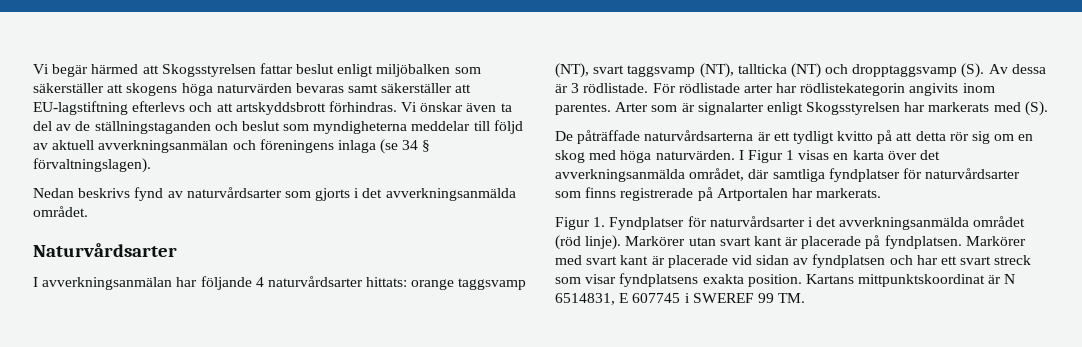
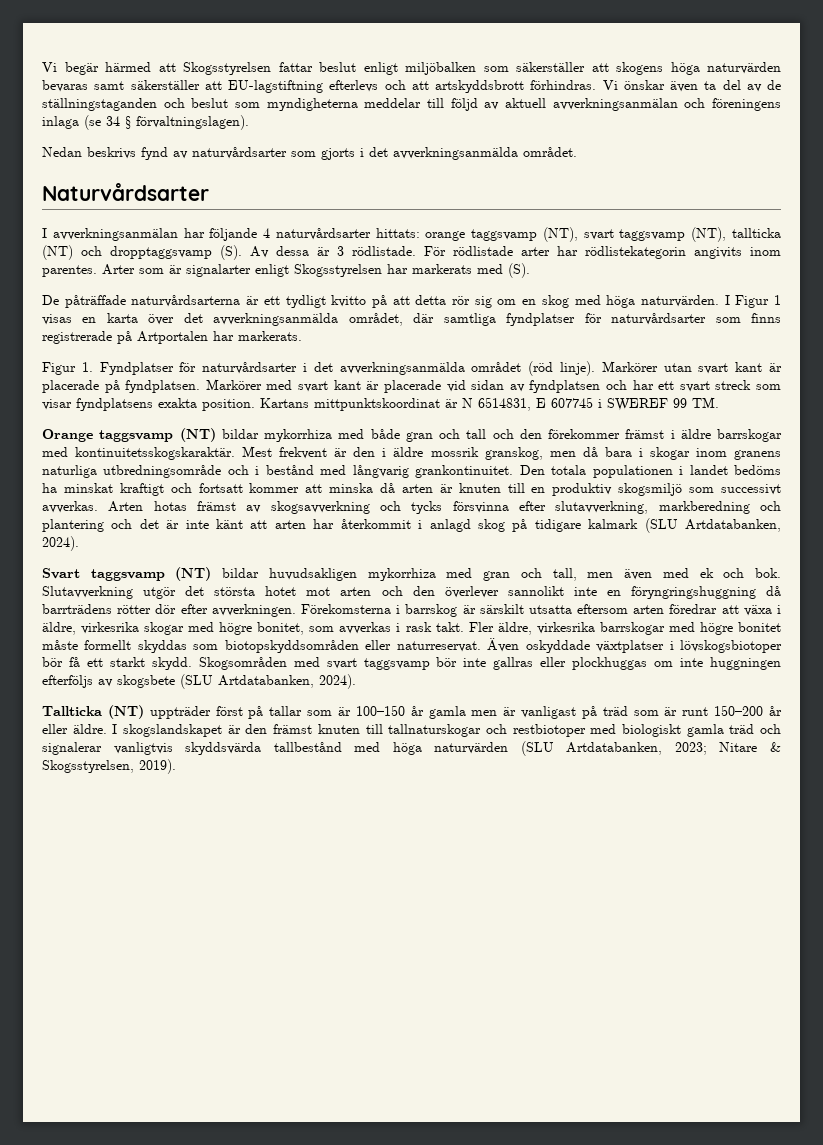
(806, 298) none -> [42,428,782,442] [42,446,781,460] [42,465,781,478] [42,483,781,496] [42,501,781,514] [42,518,782,533] [42,536,79,551] [42,567,782,581] [42,586,781,599] [42,604,781,617] [42,622,781,635] [42,638,783,653] [42,657,781,670] [42,674,356,689] [42,705,783,719] [42,724,781,737] [42,741,781,756] [42,759,176,774] // Orange taggsvamp (NT) bildar mykorrhiza med både gran och tall och den förekommer främst i äldre barrskogar med kontinuitetsskogskaraktär. Mest frekvent är den i äldre mossrik granskog, men då bara i skogar inom granens naturliga utbredningsområde och i bestånd med långvarig grankontinuitet. Den totala populationen i landet bedöms ha minskat kraftigt och fortsatt kommer att minska då arten är knuten till en produktiv skogsmiljö som successivt avverkas. Arten hotas främst av skogsavverkning och tycks försvinna efter slutavverkning, markberedning och plantering och det är inte känt att arten har återkommit i anlagd skog på tidigare kalmark (SLU Artdatabanken, 2024). // Svart taggsvamp (NT) bildar huvudsakligen mykorrhiza med gran och tall, men även med ek och bok. Slutavverkning utgör det största hotet mot arten och den överlever sannolikt inte en föryngringshuggning då barrträdens rötter dör efter avverkningen. Förekomsterna i barrskog är särskilt utsatta eftersom arten föredrar att växa i äldre, virkesrika skogar med högre bonitet, som avverkas i rask takt. Fler äldre, virkesrika barrskogar med högre bonitet måste formellt skyddas som biotopskyddsområden eller naturreservat. Även oskyddade växtplatser i lövskogsbiotoper bör få ett starkt skydd. Skogsområden med svart taggsvamp bör inte gallras eller plockhuggas om inte huggningen efterföljs av skogsbete (SLU Artdatabanken, 2024). // Tallticka (NT) uppträder först på tallar som är 100–150 år gamla men är vanligast på träd som är runt 150–200 år eller äldre. I skogslandskapet är den främst knuten till tallnaturskogar och restbiotoper med biologiskt gamla träd och signalerar vanligtvis skyddsvärda tallbestånd med höga naturvärden (SLU Artdatabanken, 2023; Nitare & Skogsstyrelsen, 2019).

